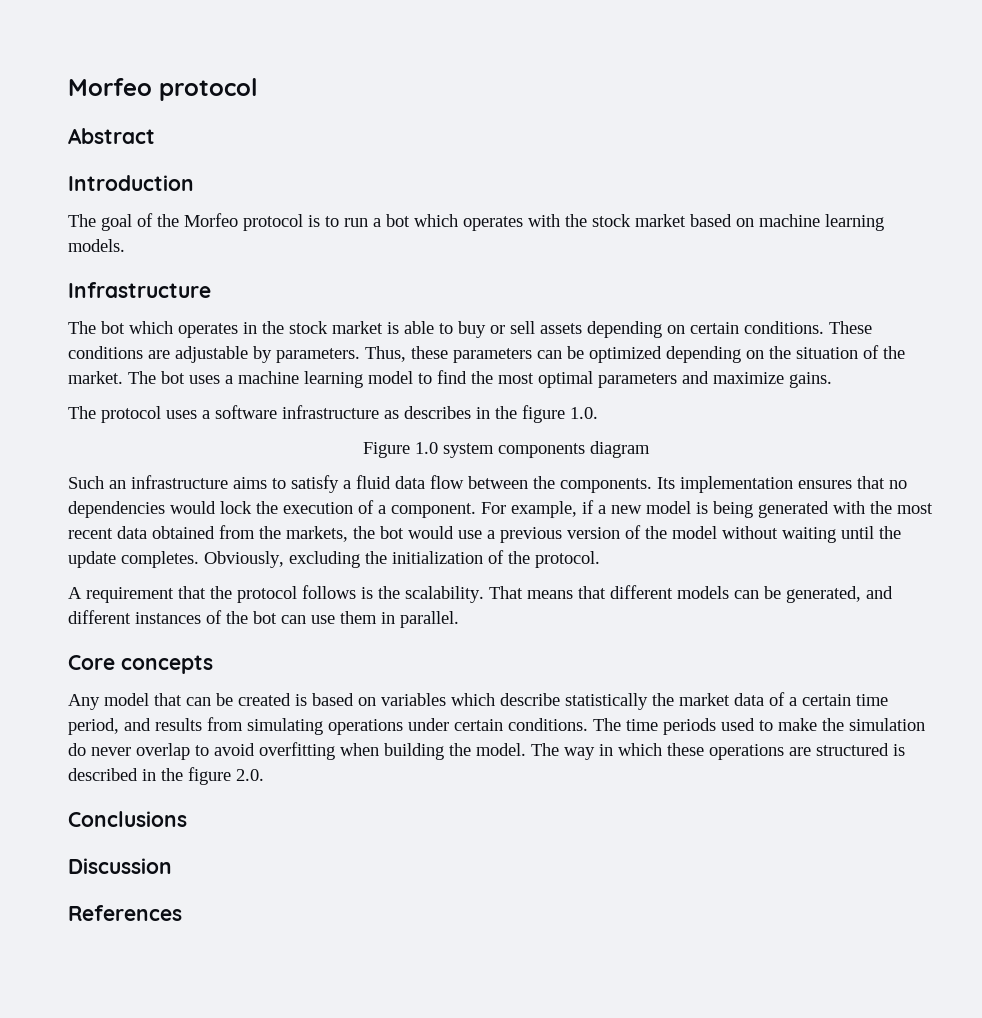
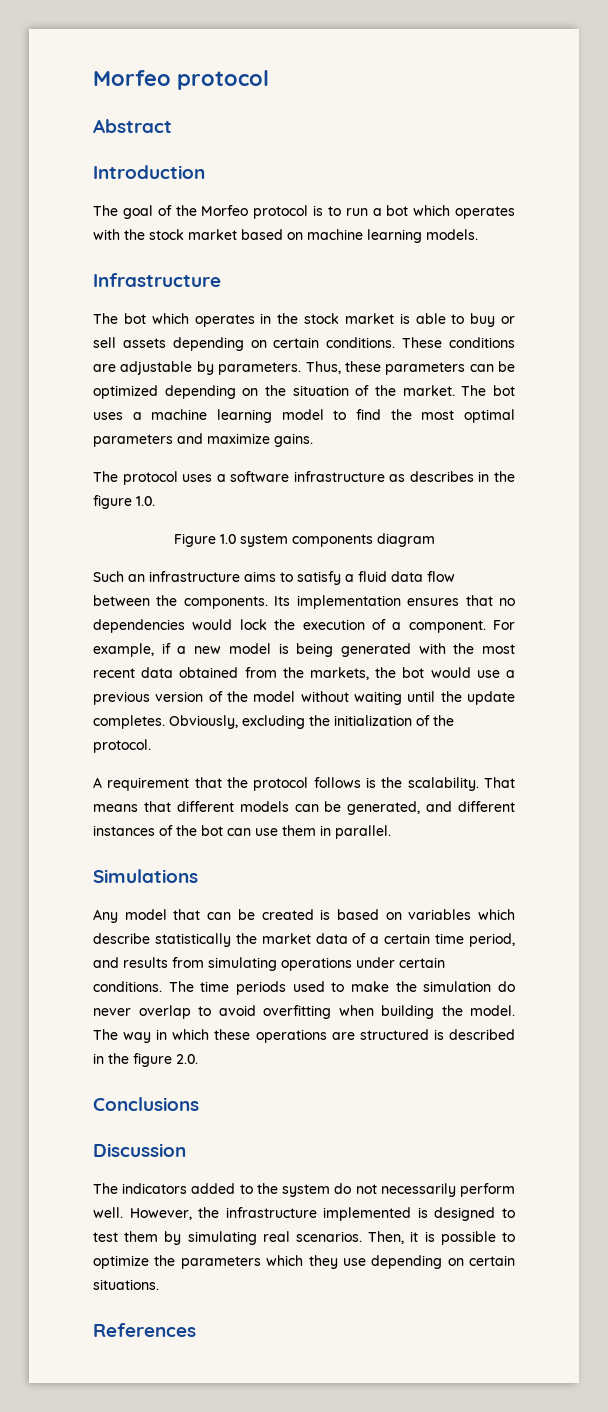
[68,655,213,674] Core concepts -> [93,869,198,883] Simulations
(172, 866) none -> [93,1183,515,1197] [93,1207,515,1221] [93,1231,515,1245] [93,1255,515,1269] [93,1279,159,1290] // The indicators added to the system do not necessarily perform well. However, the infrastructure implemented is designed to test them by simulating real scenarios. Then, it is possible to optimize the parameters which they use depending on certain situations.

